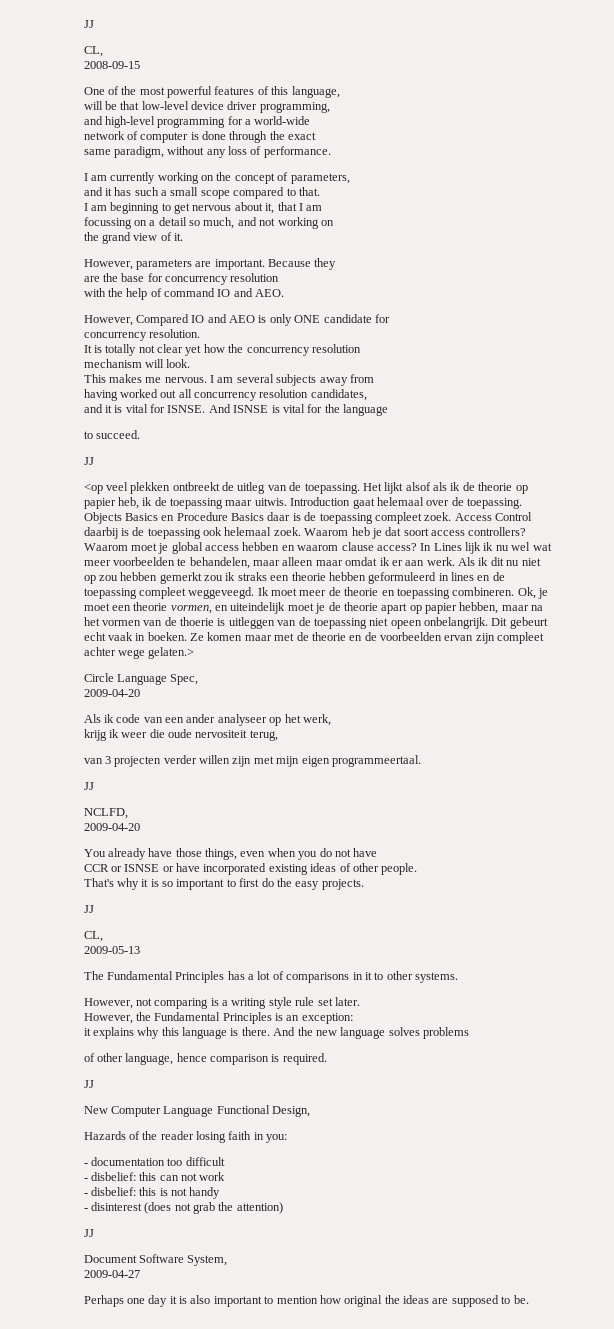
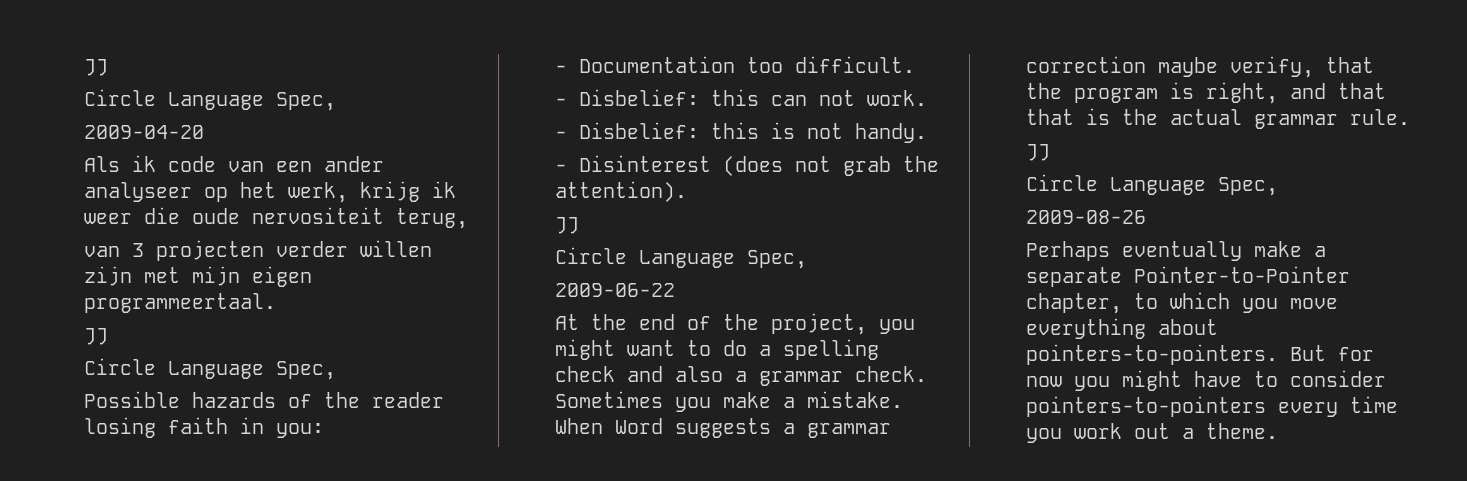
[83,20,94,28] [83,46,103,57] [83,61,140,69] [83,86,340,98] [83,101,330,113] [83,116,311,128] [83,131,317,143] [83,146,331,158] [83,172,350,184] [83,187,320,199] [83,202,323,214] [83,217,334,229] [83,232,184,244] [83,258,337,270] [83,273,280,285] [83,288,285,300] [83,314,390,326] [83,329,200,341] [83,344,361,356] [83,359,191,368] [83,374,374,386] [83,389,367,401] [83,404,389,416] [83,430,140,439] [83,457,94,465] [83,482,528,494] [83,497,523,509] [83,512,533,524] [83,527,527,539] [83,542,552,554] [83,557,541,569] [83,572,505,584] [83,587,549,599] [83,602,544,614] [83,617,548,629] [83,632,545,644] [83,647,195,659] JJ // CL, // 2008-09-15 // One of the most powerful features of this language, // will be that low-level device driver programming, // and high-level programming for a world-wide // network of computer is done through the exact // same paradigm, without any loss of performance. // I am currently working on the concept of parameters, // and it has such a small scope compared to that. // I am beginning to get nervous about it, that I am // focussing on a detail so much, and not working on // the grand view of it. // However, parameters are important. Because they // are the base for concurrency resolution // with the help of command IO and AEO. // However, Compared IO and AEO is only ONE candidate for // concurrency resolution. // It is totally not clear yet how the concurrency resolution // mechanism will look. // This makes me nervous. I am several subjects away from // having worked out all concurrency resolution candidates, // and it is vital for ISNSE. And ISNSE is vital for the language // to succeed. // JJ // <op veel plekken ontbreekt de uitleg van de toepassing. Het lijkt alsof als ik de theorie op papier heb, ik de toepassing maar uitwis. Introduction gaat helemaal over de toepassing. Objects Basics en Procedure Basics daar is de toepassing compleet zoek. Access Control daarbij is de toepassing ook helemaal zoek. Waarom heb je dat soort access controllers? Waarom moet je global access hebben en waarom clause access? In Lines lijk ik nu wel wat meer voorbeelden te behandelen, maar alleen maar omdat ik er aan werk. Als ik dit nu niet op zou hebben gemerkt zou ik straks een theorie hebben geformuleerd in lines en de toepassing compleet weggeveegd. Ik moet meer de theorie en toepassing combineren. Ok, je moet een theorie vormen, en uiteindelijk moet je de theorie apart op papier hebben, maar na het vormen van de thoerie is uitleggen van de toepassing niet opeen onbelangrijk. Dit gebeurt echt vaak in boeken. Ze komen maar met de theorie en de voorbeelden ervan zijn compleet achter wege gelaten.> -> [84,59,109,76] JJ
(331, 720) // -> (349, 192) none
[83,808,128,819] [83,823,140,831] [83,848,378,860] [83,863,418,875] [83,878,364,890] [83,905,94,913] [83,931,103,942] [83,946,140,954] [83,971,459,983] [83,997,360,1009] [83,1012,353,1024] [83,1027,470,1039] [83,1053,327,1065] [83,1080,94,1088] [83,1105,311,1117] [83,1131,126,1140] NCLFD, // 2009-04-20 // You already have those things, even when you do not have // CCR or ISNSE or have incorporated existing ideas of other people. // That's why it is so important to first do the easy projects. // JJ // CL, // 2009-05-13 // The Fundamental Principles has a lot of comparisons in it to other systems. // However, not comparing is a writing style rule set later. // However, the Fundamental Principles is an exception: // it explains why this language is there. And the new language solves problems // of other language, hence comparison is required. // JJ // New Computer Language Functional Design, // Hazards -> [84,358,337,380] [84,391,277,408] Circle Language Spec, // Possible hazards
[90,1157,225,1166] [83,1172,136,1181] documentation too difficult // - disbelief: -> [579,56,916,73] [555,89,700,106] Documentation too difficult. // - Disbelief:
[199,1172,226,1181] [83,1187,136,1196] work // - disbelief: -> [867,90,928,106] [555,122,700,139] work. // - Disbelief:
[189,1187,221,1199] [83,1202,142,1211] handy // - disinterest -> [855,123,928,143] [555,155,712,172] handy. // - Disinterest
[236,1202,283,1214] [83,1229,94,1237] [83,1254,228,1266] [83,1270,140,1278] [83,1295,529,1307] attention) // JJ // Document Software System, // 2009-04-27 // Perhaps one day it is also important to mention how original the ideas are supposed to be. -> [555,181,688,202] [555,217,580,234] [555,247,808,269] [555,283,676,297] [555,313,916,335] [555,339,880,360] [555,366,928,386] [555,391,904,412] [555,418,892,438] [1026,56,1375,78] [1026,82,1387,104] [1026,108,1411,129] [1026,144,1051,161] [1026,174,1279,196] [1026,210,1147,224] [1026,241,1327,261] [1026,266,1351,287] [1026,292,1339,314] [1026,318,1219,339] [1026,344,1375,365] [1026,370,1387,391] [1026,396,1399,417] [1026,423,1279,443] attention). // JJ // Circle Language Spec, // 2009-06-22 // At the end of the project, you might want to do a spelling check and also a grammar check. Sometimes you make a mistake. When Word suggests a grammar correction maybe verify, that the program is right, and that that is the actual grammar rule. // JJ // Circle Language Spec, // 2009-08-26 // Perhaps eventually make a separate Pointer-to-Pointer chapter, to which you move everything about pointers-to-pointers. But for now you might have to consider pointers-to-pointers every time you work out a theme.

